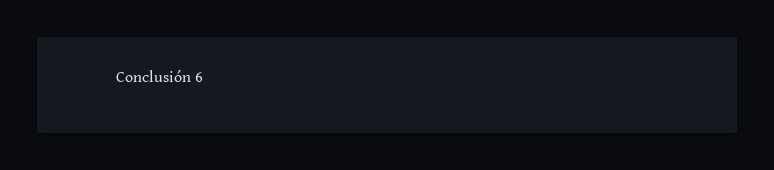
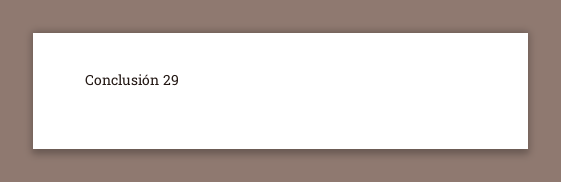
[195,72,204,82] 6 -> [162,74,179,86] 29

